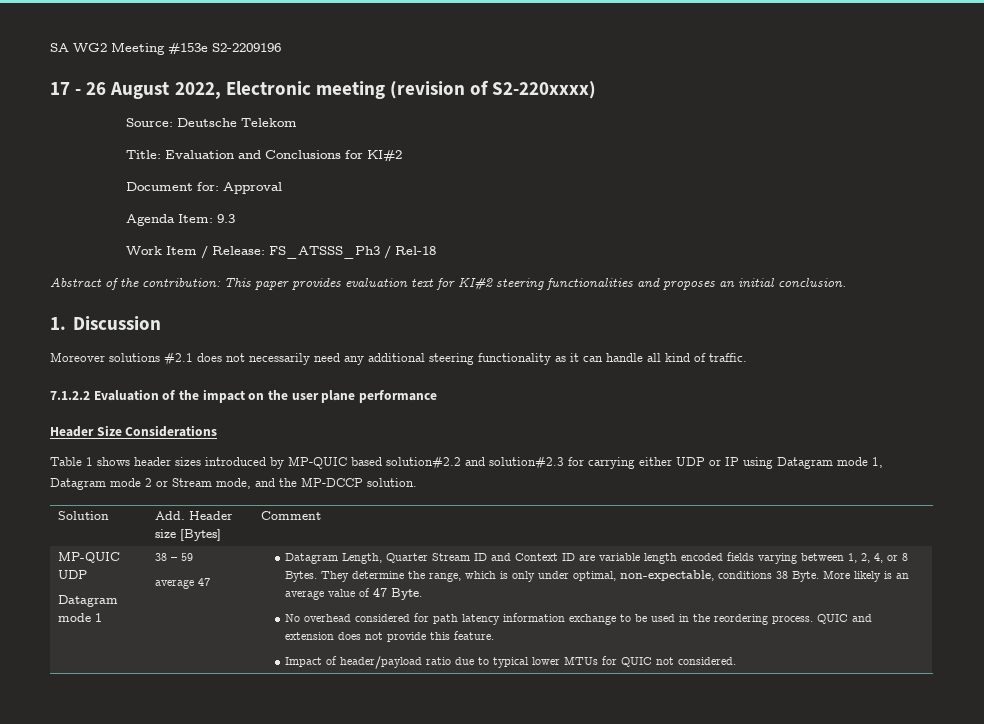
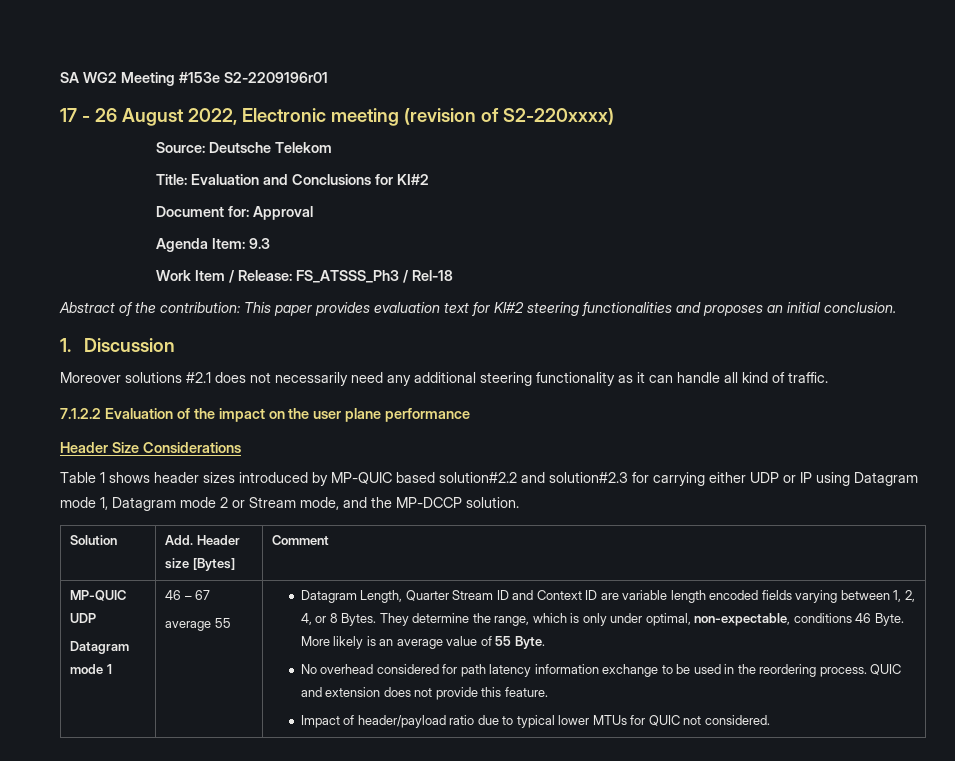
[212,43,281,52] S2-2209196 -> [224,72,328,83] S2-2209196r01
[155,553,194,561] [155,578,211,589] 38 – 59 // average 47 -> [165,590,211,600] [165,618,231,631] 46 – 67 // average 55
[776,571,789,579] 38 -> [855,613,872,623] 46
[373,588,388,597] 47 -> [495,636,512,646] 55

